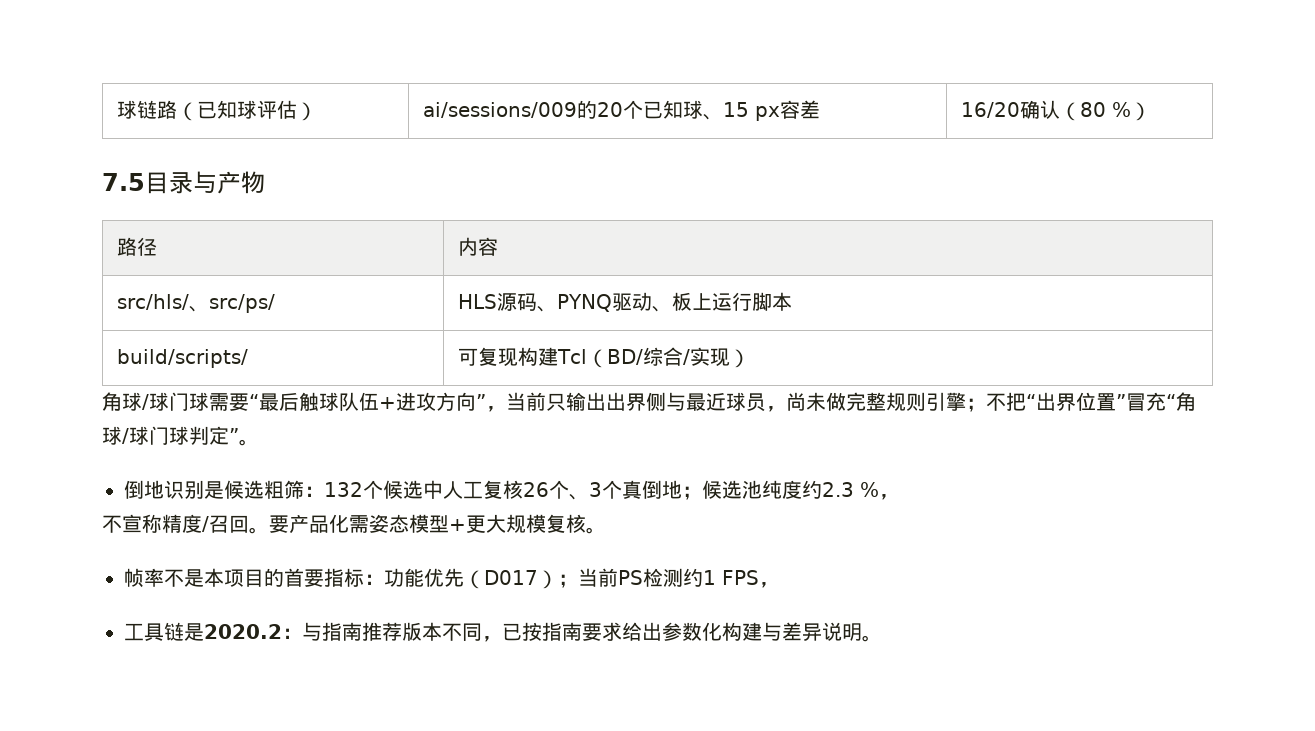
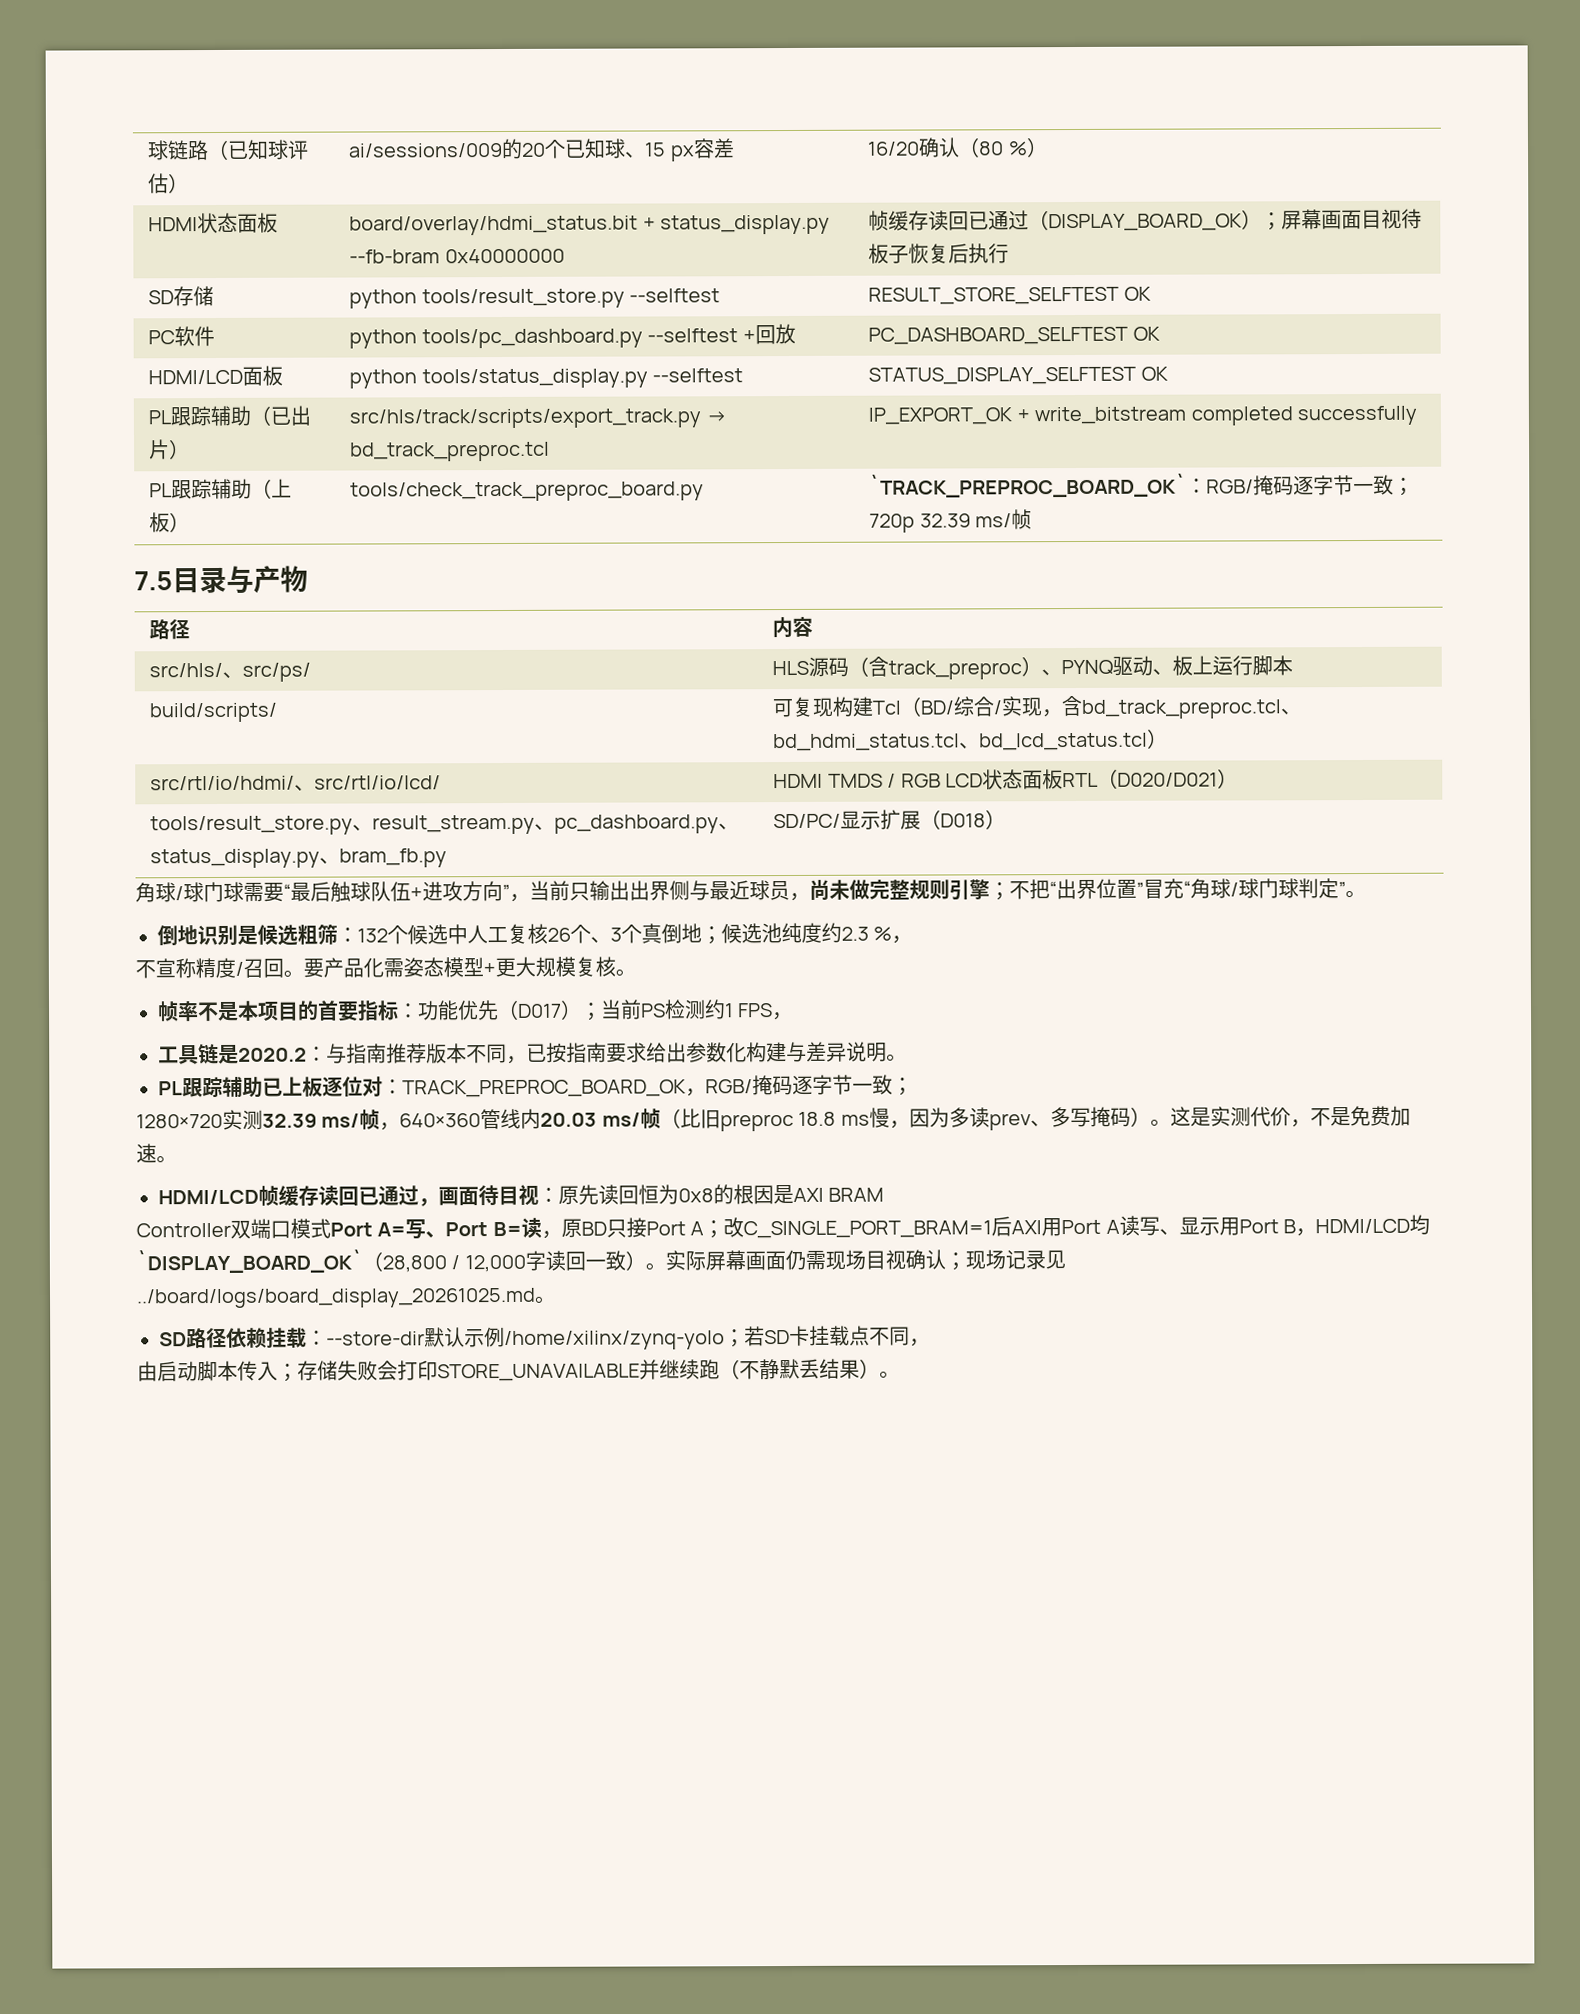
(1152, 111) none -> [148,212,279,234] [349,214,831,236] [349,248,565,264] [868,208,1423,232] [868,243,1010,264] [148,286,215,307] [349,288,721,309] [868,286,1151,305] [148,326,216,347] [349,323,796,349] [868,326,1160,345] [148,365,284,386] [349,368,744,389] [868,366,1168,385] [148,405,312,427] [149,439,191,460] [349,408,727,429] [350,441,551,462] [868,405,1418,426] [149,478,293,500] [149,512,191,533] [350,481,705,502] [869,473,1415,498] [869,509,1033,533] // HDMI状态面板 | board/overlay/hdmi_status.bit + status_display.py --fb-bram 0x40000000 | 帧缓存读回已通过（DISPLAY_BOARD_OK）；屏幕画面目视待板子恢复后执行 // SD存储 | python tools/result_store.py --selftest | RESULT_STORE_SELFTEST OK // PC软件 | python tools/pc_dashboard.py --selftest +回放 | PC_DASHBOARD_SELFTEST OK // HDMI/LCD面板 | python tools/status_display.py --selftest | STATUS_DISPLAY_SELFTEST OK // PL跟踪辅助（已出片） | src/hls/track/scripts/export_track.py → bd_track_preproc.tcl | IP_EXPORT_OK + write_bitstream completed successfully // PL跟踪辅助（上板） | tools/check_track_preproc_board.py | `TRACK_PREPROC_BOARD_OK`：RGB/掩码逐字节一致；720p 32.39 ms/帧
(538, 302) none -> [848,656,1043,680] （含track_preproc）
(731, 357) none -> [1041,695,1302,719] [773,728,1169,752] [150,775,442,791] [773,768,1239,790] [150,814,740,836] [150,848,448,869] [773,809,987,830] ，含bd_track_preproc.tcl、bd_hdmi_status.tcl、bd_lcd_status.tcl） // src/rtl/io/hdmi/、src/rtl/io/lcd/ | HDMI TMDS / RGB LCD状态面板RTL（D020/D021） // tools/result_store.py、result_stream.py、pc_dashboard.py、status_display.py、bram_fb.py | SD/PC/显示扩展（D018
(882, 638) none -> [158,1074,913,1098] [136,1105,1411,1132] [136,1143,177,1164] [158,1184,885,1207] [136,1214,1430,1240] [136,1249,1066,1274] [136,1287,556,1309] [159,1325,930,1350] [137,1358,900,1382] // PL跟踪辅助已上板逐位对：TRACK_PREPROC_BOARD_OK，RGB/掩码逐字节一致； // 1280×720实测32.39 ms/帧，640×360管线内20.03 ms/帧（比旧preproc 18.8 ms慢，因为多读prev、多写掩码）。这是实测代价，不是免费加速。 // HDMI/LCD帧缓存读回已通过，画面待目视：原先读回恒为0x8的根因是AXI BRAM // Controller双端口模式Port A=写、Port B=读，原BD只接Port A；改C_SINGLE_PORT_BRAM=1后AXI用Port A读写、显示用Port B，HDMI/LCD均`DISPLAY_BOARD_OK`（28,800 / 12,000字读回一致）。实际屏幕画面仍需现场目视确认；现场记录见../board/logs/board_display_20261025.md。 // SD路径依赖挂载：--store-dir默认示例/home/xilinx/zynq-yolo；若SD卡挂载点不同， // 由启动脚本传入；存储失败会打印STORE_UNAVAILABLE并继续跑（不静默丢结果）。

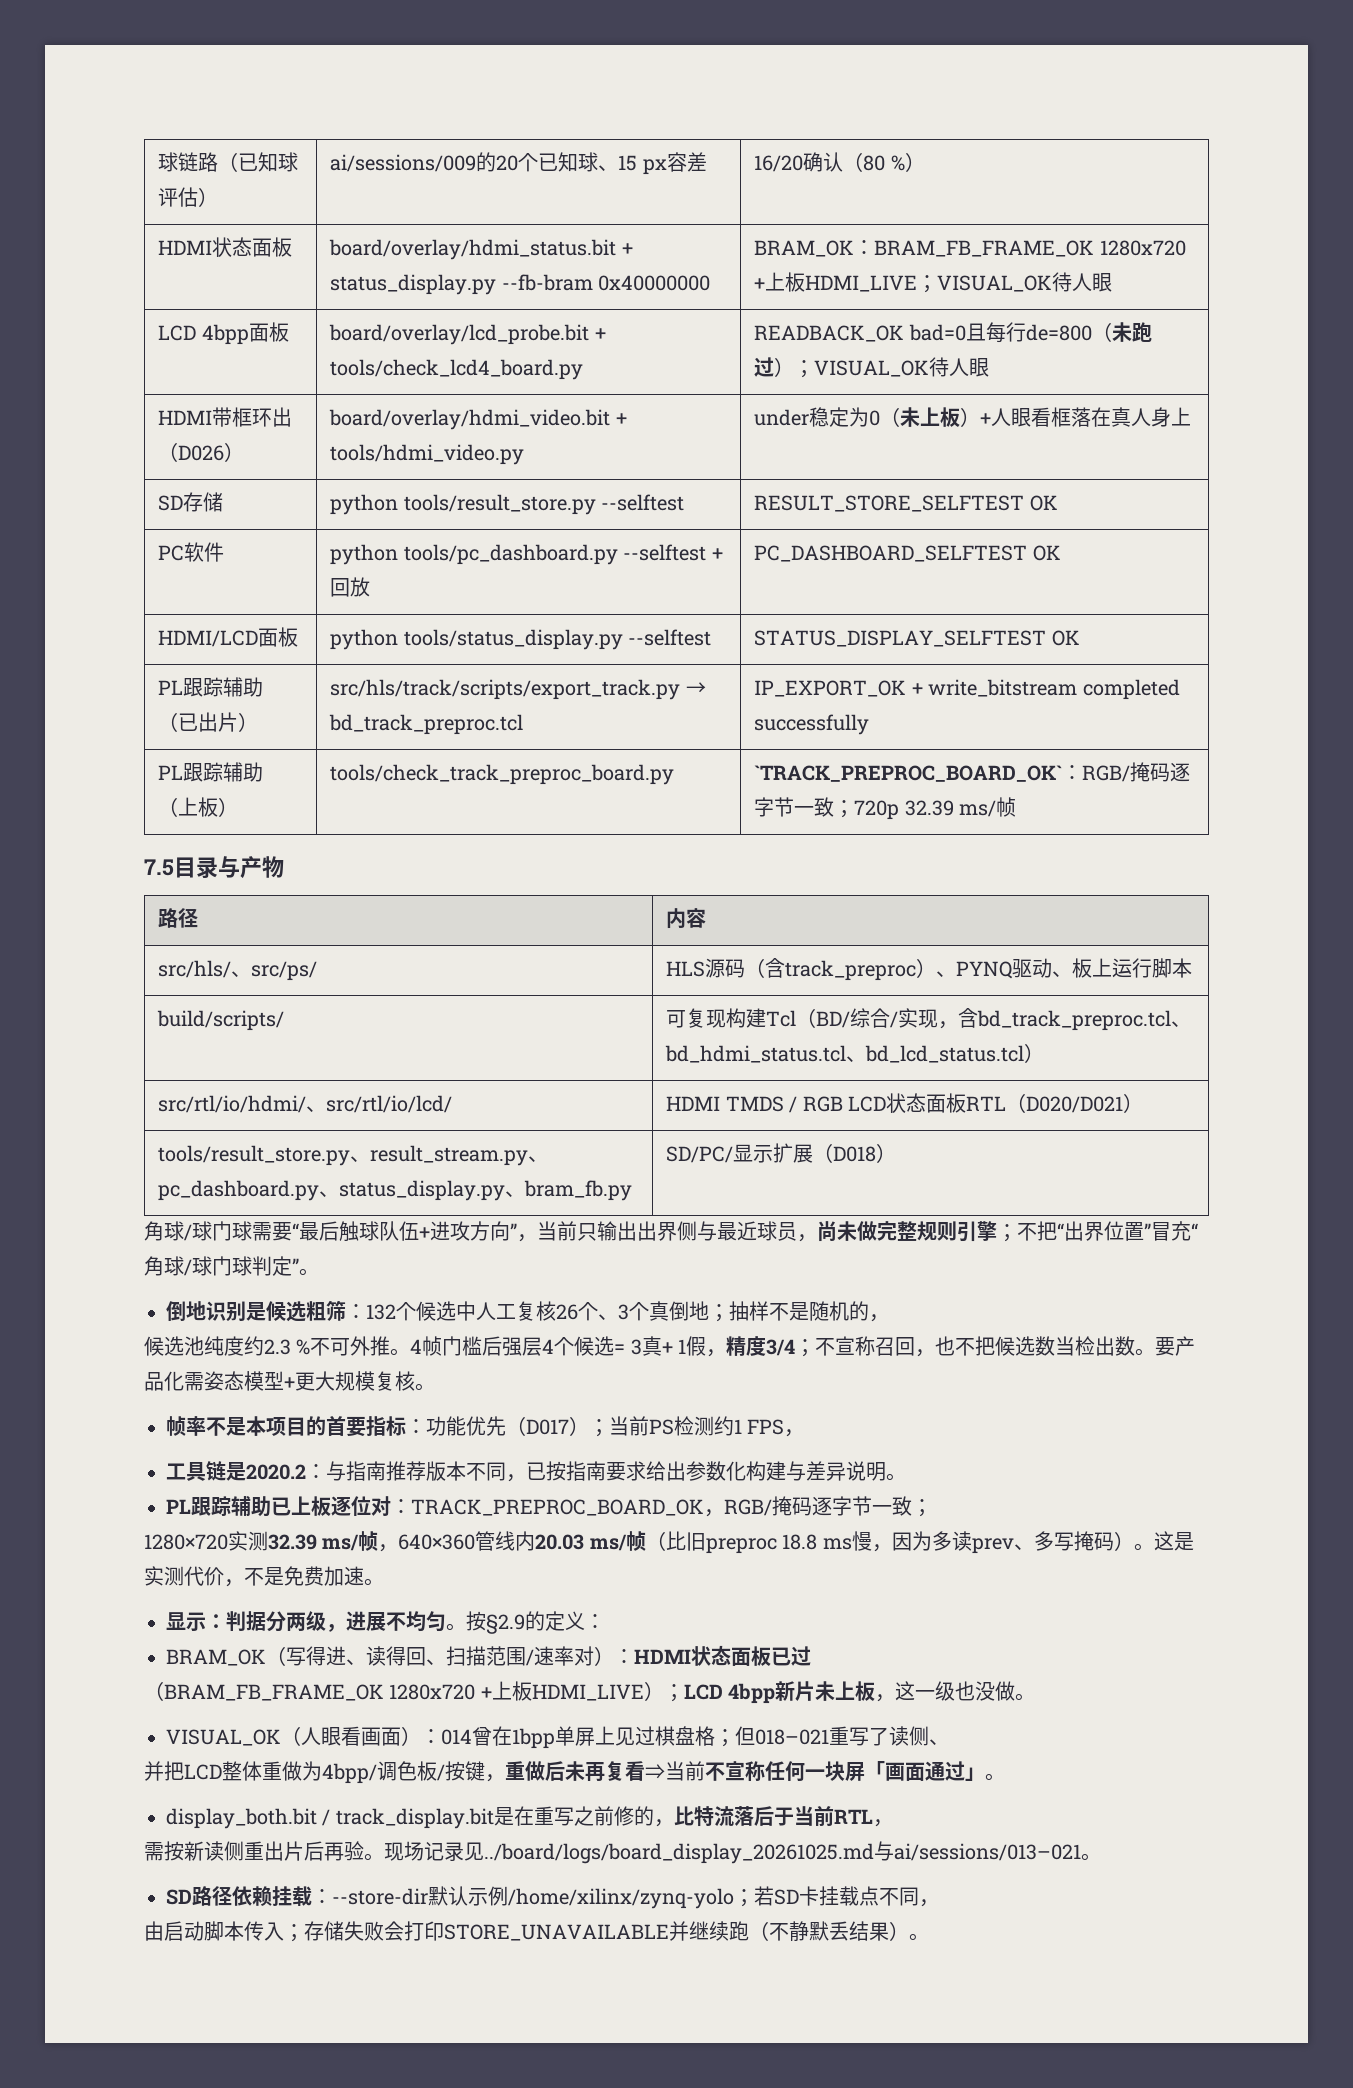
[868,208,1423,232] [868,243,1010,264] 帧缓存读回已通过（DISPLAY_BOARD_OK）；屏幕画面目视待板子恢复后执行 -> [754,240,1186,257] [754,272,1113,293] [158,322,289,345] [329,324,606,345] [330,359,584,380] [754,322,1152,343] [754,357,990,378] [158,407,293,427] [158,442,245,462] [329,409,627,430] [330,444,525,465] [754,407,1192,427] BRAM_OK：BRAM_FB_FRAME_OK 1280x720 +上板HDMI_LIVE；VISUAL_OK待人眼 // LCD 4bpp面板 | board/overlay/lcd_probe.bit + tools/check_lcd4_board.py | READBACK_OK bad=0且每行de=800（未跑过）；VISUAL_OK待人眼 // HDMI带框环出（D026） | board/overlay/hdmi_video.bit + tools/hdmi_video.py | under稳定为0（未上板）+人眼看框落在真人身上
(722, 935) none -> [729,1301,889,1322] 抽样不是随机的， //
[891,935,913,944] [135,957,284,979] ， // 不宣称精度/召回 -> [310,1336,1136,1357] 不可外推。4帧门槛后强层4个候选= 3真+ 1假，精度3/4；不宣称召回，也不把候选数当检出数
[158,1184,885,1207] [136,1214,1430,1240] [136,1249,966,1274] HDMI/LCD帧缓存读回已通过，画面待目视：原先读回恒为0x8的根因是AXI BRAM // Controller双端口模式Port A=写、Port B=读，原BD只接Port A；改C_SINGLE_PORT_BRAM=1后AXI用Port A读写、显示用Port B，HDMI/LCD均`DISPLAY_BOARD_OK`（28,800 / 12,000字读回一致）。实际屏幕画面仍需现场目视确认； -> [166,1611,605,1634] [166,1645,811,1666] [144,1681,1036,1704] [166,1726,949,1749] [144,1761,1005,1784] [166,1806,893,1829] [144,1841,384,1861] 显示：判据分两级，进展不均匀。按§2.9的定义： // BRAM_OK（写得进、读得回、扫描范围/速率对）：HDMI状态面板已过 // （BRAM_FB_FRAME_OK 1280x720 +上板HDMI_LIVE）；LCD 4bpp新片未上板，这一级也没做。 // VISUAL_OK（人眼看画面）：014曾在1bpp单屏上见过棋盘格；但018–021重写了读侧、 // 并把LCD整体重做为4bpp/调色板/按键，重做后未再复看⇒当前不宣称任何一块屏「画面通过」。 // display_both.bit / track_display.bit是在重写之前修的，比特流落后于当前RTL， // 需按新读侧重出片后再验。
(536, 1298) none -> [874,1841,1081,1861] 与ai/sessions/013–021

